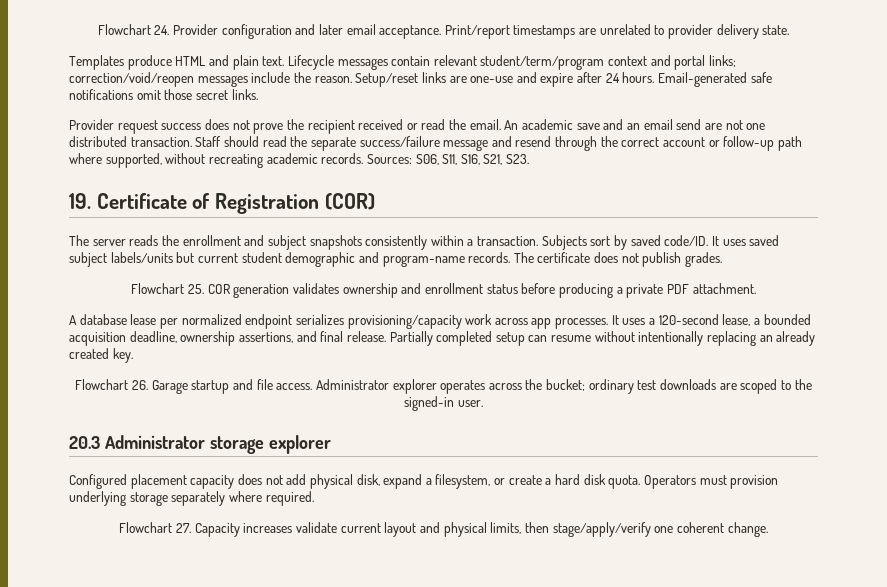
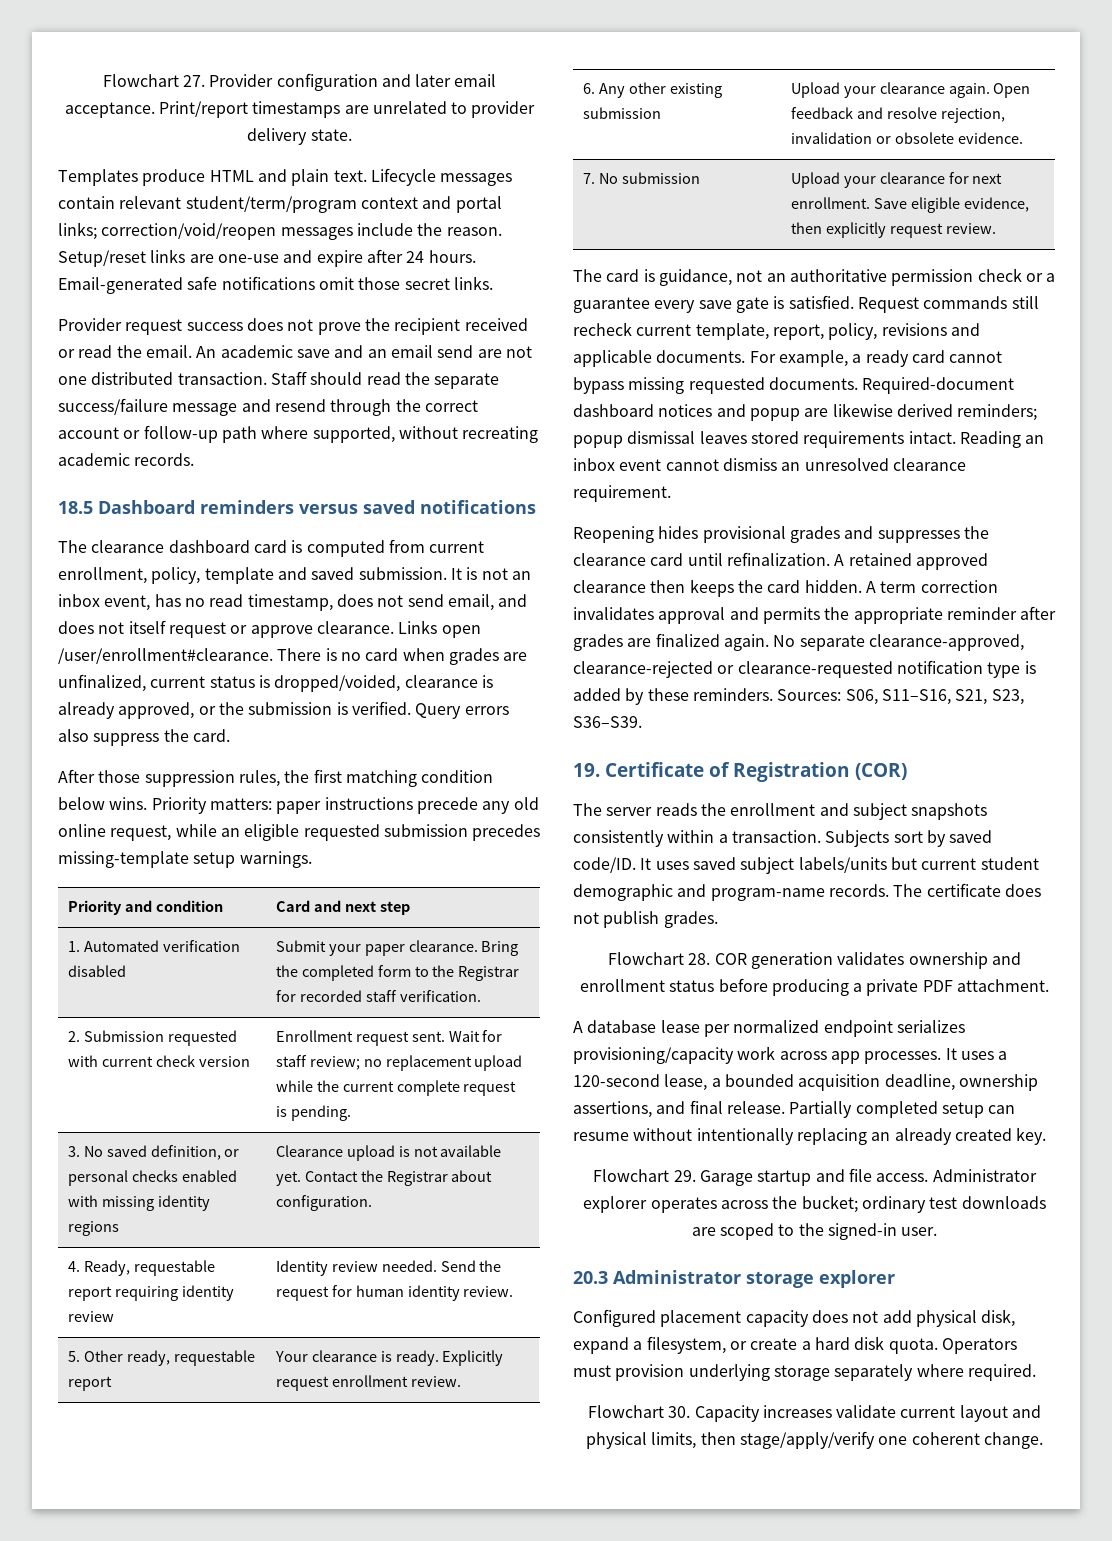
[97,24,170,35] Flowchart 24. -> [102,74,205,87] Flowchart 27.
[366,154,530,165] Sources: S06, S11, S16, S21, S23. -> [58,500,536,514] [58,539,485,557] [58,567,531,584] [58,594,528,611] [58,620,481,638] [58,648,528,665] [58,674,493,692] [58,701,509,719] [58,729,230,746] [58,769,494,787] [58,797,539,814] [58,824,541,841] [58,851,312,868] [67,900,223,915] [275,900,410,915] [67,940,240,952] [67,965,126,977] [275,940,519,956] [275,965,520,981] [275,990,481,1002] [67,1030,237,1046] [67,1055,250,1067] [275,1030,503,1046] [275,1055,523,1071] [275,1080,517,1096] [275,1105,351,1121] [67,1145,240,1160] [67,1170,237,1186] [67,1195,210,1211] [67,1221,119,1236] [275,1145,502,1161] [275,1170,493,1186] [275,1195,372,1211] [67,1260,215,1276] [67,1285,234,1301] [67,1311,114,1322] [275,1260,502,1276] [275,1285,514,1301] [67,1350,255,1366] [67,1376,112,1391] [274,1350,504,1366] [275,1375,461,1391] [582,82,722,98] [582,107,661,119] [790,82,1031,98] [790,107,1005,123] [790,132,1023,144] [582,172,700,184] [790,172,1003,188] [790,197,1029,213] [790,222,996,238] [573,268,1056,286] [573,295,1039,313] [573,322,980,340] [573,350,1003,367] [573,377,1015,394] [573,403,1038,421] [573,431,1045,448] [573,458,966,471] [573,485,671,502] [573,526,989,543] [573,552,988,570] [573,579,998,597] [573,606,1057,624] [573,633,1024,651] [573,660,1036,678] [573,688,1024,705] [573,716,642,728] // 18.5 Dashboard reminders versus saved notifications // The clearance dashboard card is computed from current enrollment, policy, template and saved submission. It is not an inbox event, has no read timestamp, does not send email, and does not itself request or approve clearance. Links open /user/enrollment#clearance. There is no card when grades are unfinalized, current status is dropped/voided, clearance is already approved, or the submission is verified. Query errors also suppress the card. // After those suppression rules, the first matching condition below wins. Priority matters: paper instructions precede any old online request, while an eligible requested submission precedes missing-template setup warnings. // Priority and condition | Card and next step // 1. Automated verification disabled | Submit your paper clearance. Bring the completed form to the Registrar for recorded staff verification. // 2. Submission requested with current check version | Enrollment request sent. Wait for staff review; no replacement upload while the current complete request is pending. // 3. No saved definition, or personal checks enabled with missing identity regions | Clearance upload is not available yet. Contact the Registrar about configuration. // 4. Ready, requestable report requiring identity review | Identity review needed. Send the request for human identity review. // 5. Other ready, requestable report | Your clearance is ready. Explicitly request enrollment review. // 6. Any other existing submission | Upload your clearance again. Open feedback and resolve rejection, invalidation or obsolete evidence. // 7. No submission | Upload your clearance for next enrollment. Save eligible evidence, then explicitly request review. // The card is guidance, not an authoritative permission check or a guarantee every save gate is satisfied. Request commands still recheck current template, report, policy, revisions and applicable documents. For example, a ready card cannot bypass missing requested documents. Required-document dashboard notices and popup are likewise derived reminders; popup dismissal leaves stored requirements intact. Reading an inbox event cannot dismiss an unresolved clearance requirement. // Reopening hides provisional grades and suppresses the clearance card until refinalization. A retained approved clearance then keeps the card hidden. A term correction invalidates approval and permits the appropriate reminder after grades are finalized again. No separate clearance-approved, clearance-rejected or clearance-requested notification type is added by these reminders. Sources: S06, S11–S16, S21, S23, S36–S39.
[188,284,205,294] 25. -> [688,953,711,965] 28.
[132,380,149,390] 26. -> [673,1170,696,1182] 29.
[176,523,192,533] 27. -> [668,1406,691,1418] 30.

